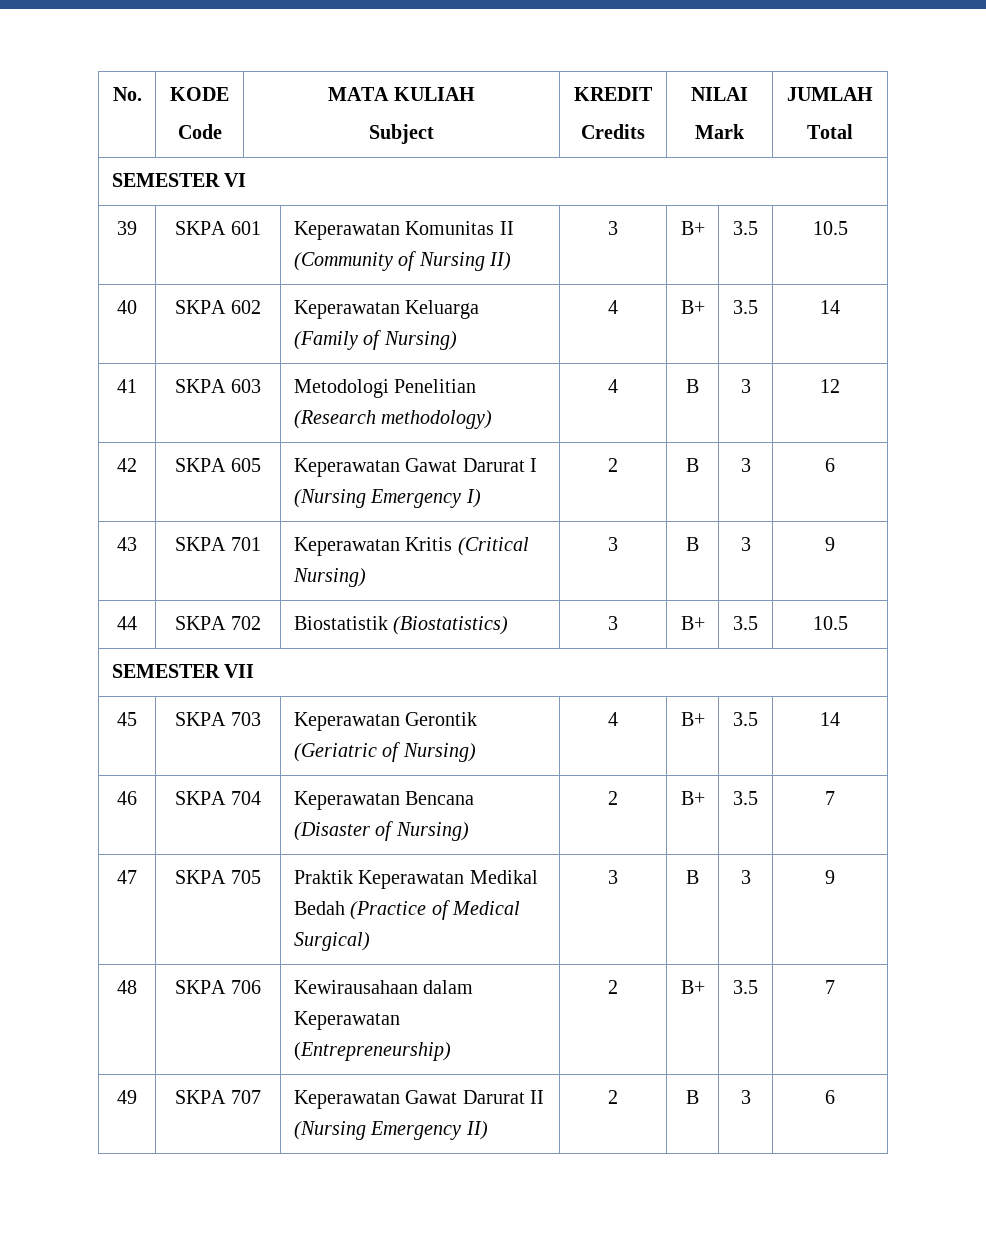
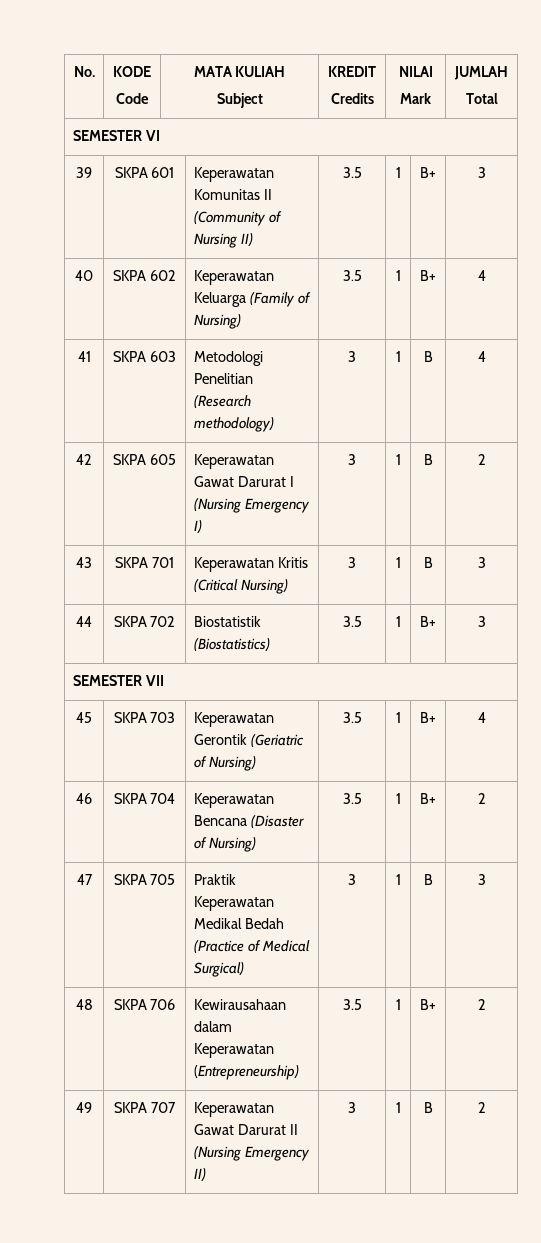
[608,221,618,235] [680,221,705,235] [733,221,758,235] [812,221,848,235] 3 | B+ | 3.5 | 10.5 -> [342,167,362,178] [395,167,401,178] [420,167,436,178] [477,167,486,178] 3.5 | 1 | B+ | 3
[608,300,618,314] [680,300,705,314] [733,300,758,314] [820,300,840,314] 4 | B+ | 3.5 | 14 -> [342,270,362,281] [395,270,401,281] [420,270,436,281] [477,270,486,281] 3.5 | 1 | B+ | 4
[608,379,618,393] [686,379,699,393] [740,379,751,393] [820,379,840,393] 4 | B | 3 | 12 -> [348,351,356,362] [395,351,401,362] [423,351,433,362] [477,351,486,362] 3 | 1 | B | 4
[608,458,618,472] [686,458,699,472] [740,458,751,472] [825,458,835,472] 2 | B | 3 | 6 -> [348,454,356,465] [395,454,401,465] [423,454,433,465] [477,454,486,465] 3 | 1 | B | 2
[686,537,699,551] [740,537,751,551] [825,537,835,551] | B | 3 | 9 -> [395,557,401,568] [423,557,433,568] [477,557,486,568] | 1 | B | 3
[608,616,618,630] [680,616,705,630] [733,616,758,630] [812,616,848,630] 3 | B+ | 3.5 | 10.5 -> [342,616,362,627] [395,616,401,627] [420,616,436,627] [477,616,486,627] 3.5 | 1 | B+ | 3
[608,712,618,726] [680,712,705,726] [733,712,758,726] [820,712,840,726] 4 | B+ | 3.5 | 14 -> [342,712,362,723] [395,712,401,723] [420,712,436,723] [477,712,486,723] 3.5 | 1 | B+ | 4
[608,791,618,805] [680,791,705,805] [733,791,758,805] [825,791,835,805] 2 | B+ | 3.5 | 7 -> [342,793,362,804] [395,793,401,804] [420,793,436,804] [477,793,486,804] 3.5 | 1 | B+ | 2
[686,870,699,884] [740,870,751,884] [825,870,835,884] | B | 3 | 9 -> [395,874,401,885] [423,874,433,885] [477,874,486,885] | 1 | B | 3
[608,980,618,994] [680,980,705,994] [733,980,758,994] [825,980,835,994] 2 | B+ | 3.5 | 7 -> [342,999,362,1010] [395,999,401,1010] [420,999,436,1010] [477,999,486,1010] 3.5 | 1 | B+ | 2
[608,1090,618,1104] [686,1090,699,1104] [740,1090,751,1104] [825,1090,835,1104] 2 | B | 3 | 6 -> [348,1102,356,1113] [395,1102,401,1113] [423,1102,433,1113] [477,1102,486,1113] 3 | 1 | B | 2

